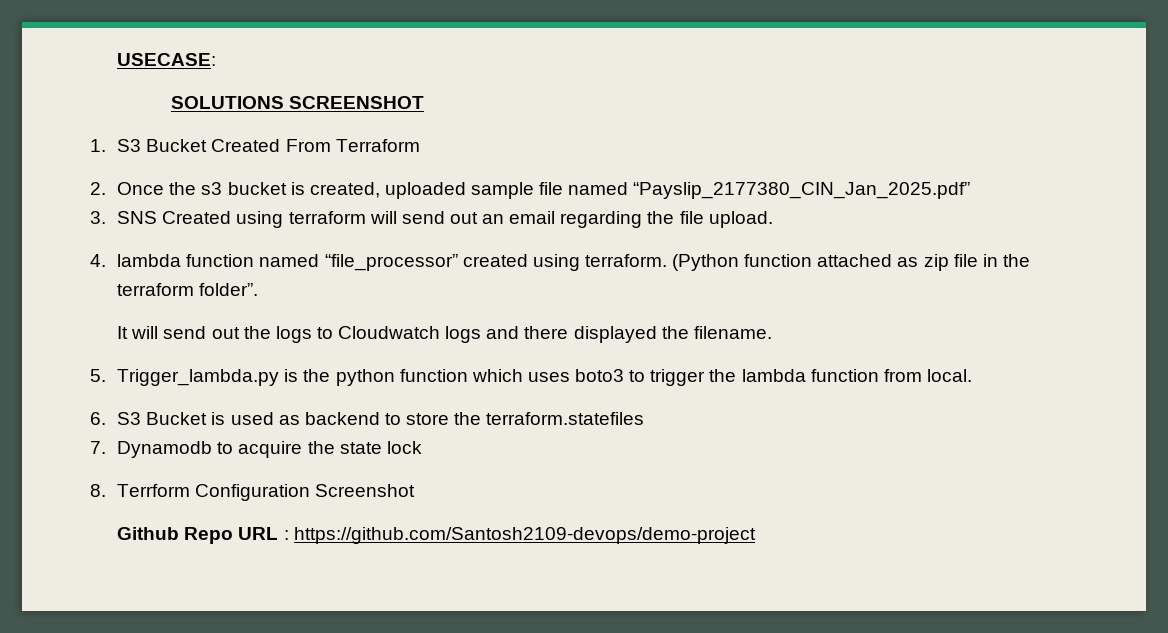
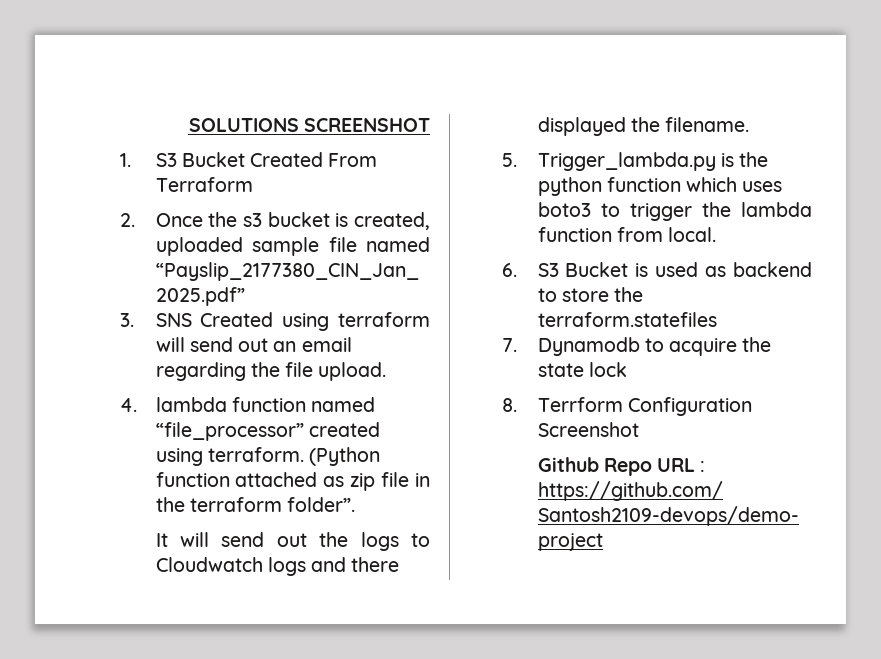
[117,53,217,66] USECASE: // -> (188, 125) none

